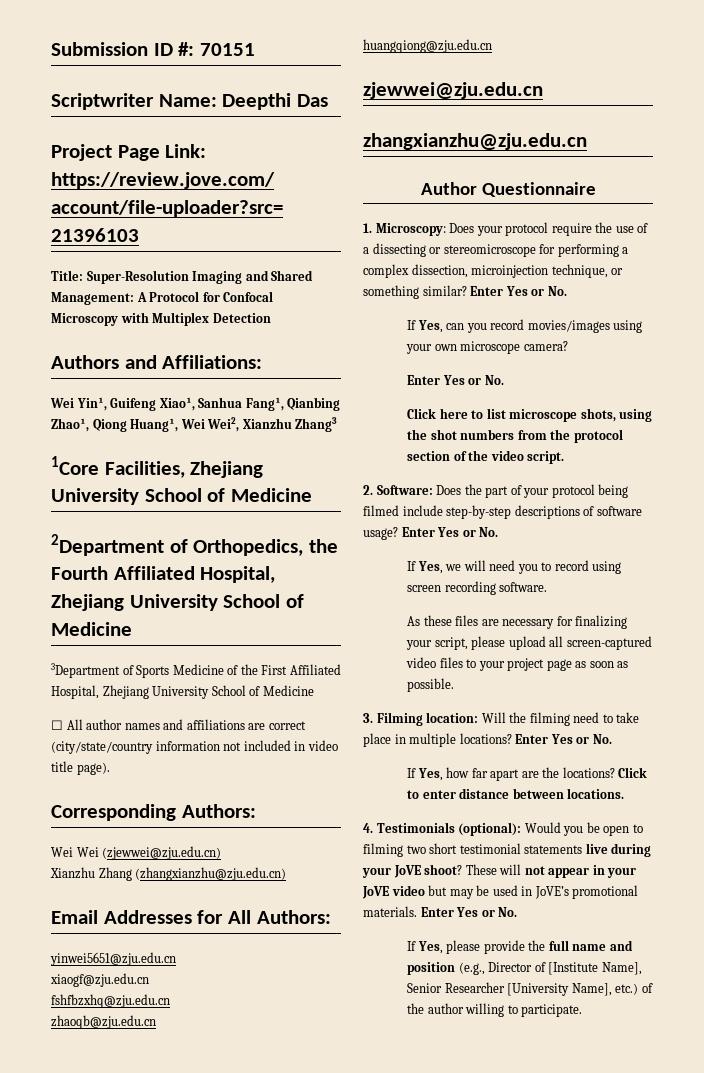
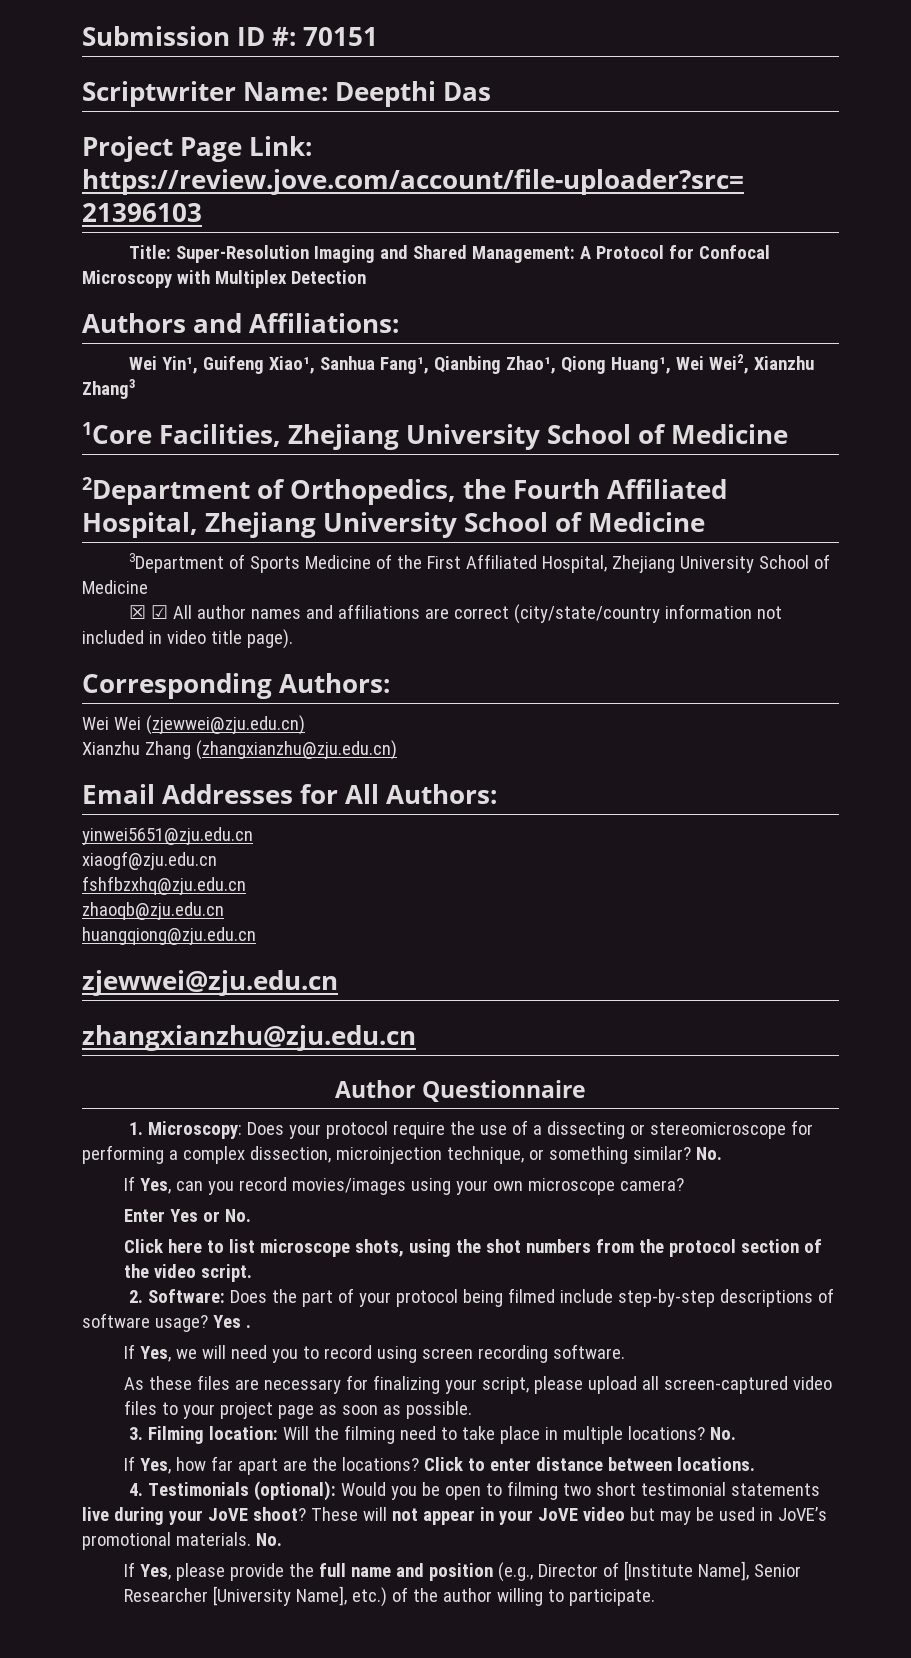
[51,720,63,730] ☐ -> [129,605,169,619] ☒ ☑
[470,286,545,296] Enter Yes or -> (691, 1153) none
[401,527,499,537] Enter Yes or No. -> [212,1315,251,1328] Yes .
[515,734,590,744] Enter Yes or -> (706, 1433) none
[420,907,495,917] Enter Yes or -> (251, 1539) none

